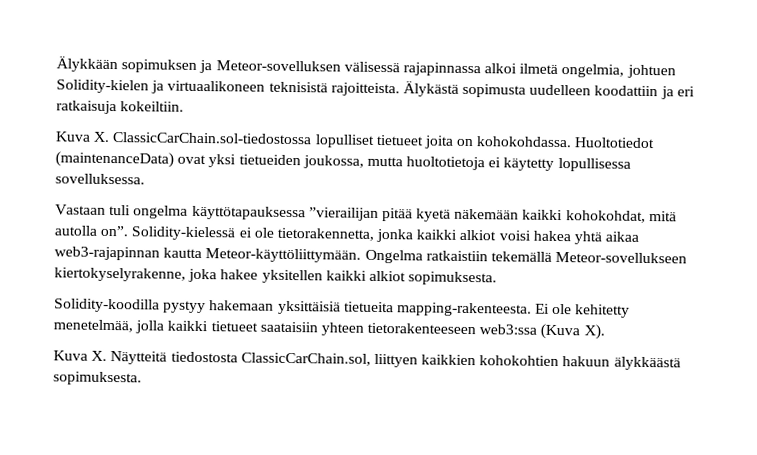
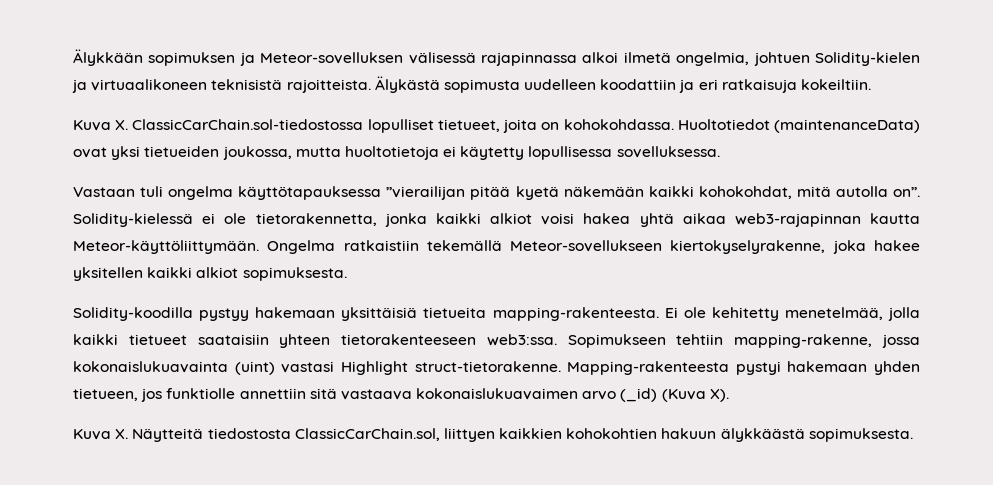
[375,134,424,146] tietueet -> [437,119,500,132] tietueet,
[479,324,538,335] web3:ssa -> [486,334,921,348] [73,361,920,375] [73,388,658,402] web3:ssa. Sopimukseen tehtiin mapping-rakenne, jossa kokonaislukuavainta (uint) vastasi Highlight struct-tietorakenne. Mapping-rakenteesta pystyi hakemaan yhden tietueen, jos funktiolle annettiin sitä vastaava kokonaislukuavaimen arvo (_id)

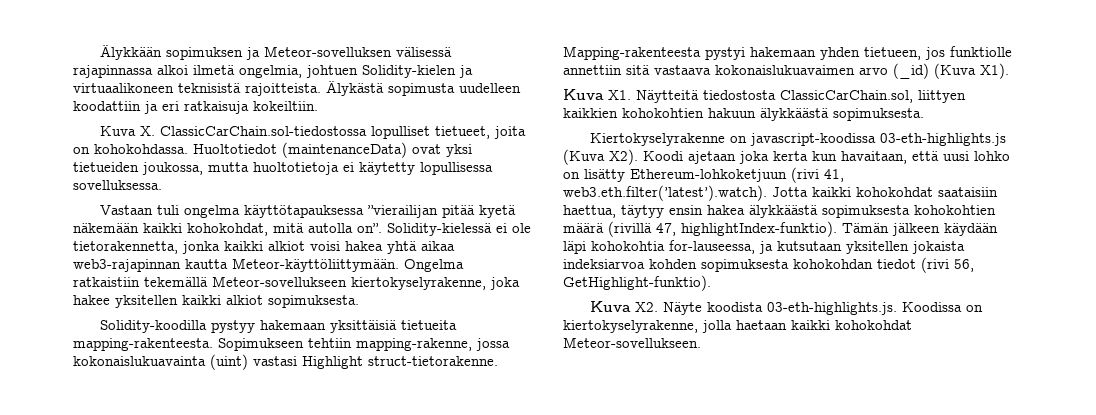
[664,307,921,321] [73,334,557,348] Ei ole kehitetty menetelmää, jolla kaikki tietueet saataisiin yhteen tietorakenteeseen web3:ssa. -> (213, 344) none
[709,389,729,402] [73,429,129,440] X). // Kuva X. -> [980,63,1009,79] [563,89,631,100] X1). // Kuva X1.
(913, 435) none -> [590,133,1007,146] [563,149,1010,165] [563,167,844,183] [563,185,998,201] [563,205,996,218] [563,221,998,237] [563,240,965,254] [563,257,974,273] [563,275,711,291] [590,301,984,315] [563,320,912,333] [563,337,701,348] // Kiertokyselyrakenne on javascript-koodissa 03-eth-highlights.js (Kuva X2). Koodi ajetaan joka kerta kun havaitaan, että uusi lohko on lisätty Ethereum-lohkoketjuun (rivi 41, web3.eth.filter(’latest’).watch). Jotta kaikki kohokohdat saataisiin haettua, täytyy ensin hakea älykkäästä sopimuksesta kohokohtien määrä (rivillä 47, highlightIndex-funktio). Tämän jälkeen käydään läpi kohokohtia for-lauseessa, ja kutsutaan yksitellen jokaista indeksiarvoa kohden sopimuksesta kohokohdan tiedot (rivi 56, GetHighlight-funktio). // Kuva X2. Näyte koodista 03-eth-highlights.js. Koodissa on kiertokyselyrakenne, jolla haetaan kaikki kohokohdat Meteor-sovellukseen.

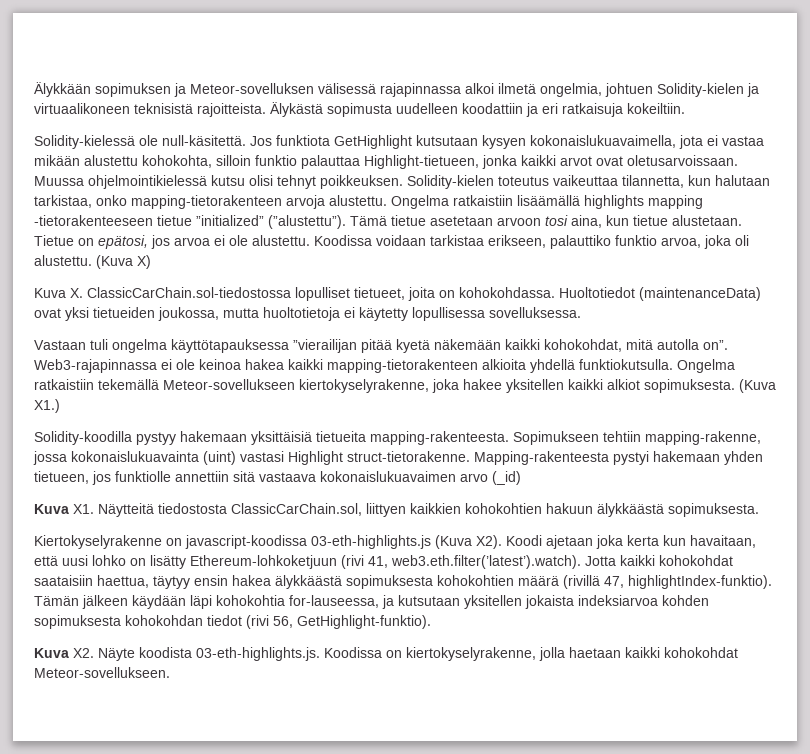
(318, 106) none -> [34,135,764,149] [34,155,738,169] [34,175,770,189] [34,195,703,209] [34,215,742,229] [34,235,749,249] [34,255,151,269] // Solidity-kielessä ole null-käsitettä. Jos funktiota GetHighlight kutsutaan kysyen kokonaislukuavaimella, jota ei vastaa mikään alustettu kohokohta, silloin funktio palauttaa Highlight-tietueen, jonka kaikki arvot ovat oletusarvoissaan. Muussa ohjelmointikielessä kutsu olisi tehnyt poikkeuksen. Solidity-kielen toteutus vaikeuttaa tilannetta, kun halutaan tarkistaa, onko mapping-tietorakenteen arvoja alustettu. Ongelma ratkaistiin lisäämällä highlights mapping -tietorakenteeseen tietue ”initialized” (”alustettu”). Tämä tietue asetetaan arvoon tosi aina, kun tietue alustetaan. Tietue on epätosi, jos arvoa ei ole alustettu. Koodissa voidaan tarkistaa erikseen, palauttiko funktio arvoa, joka oli alustettu. (Kuva X)
[387,223,531,236] [73,241,455,254] [73,258,399,272] Solidity-kielessä ei ole tietorakennetta, jonka kaikki alkiot voisi hakea yhtä aikaa web3-rajapinnan kautta Meteor-käyttöliittymään. -> [34,359,673,373] Web3-rajapinnassa ei ole keinoa hakea kaikki mapping-tietorakenteen alkioita yhdellä funktiokutsulla.
(359, 301) none -> [739,379,776,393] [34,399,60,413] (Kuva X1.)
[934,63,1009,79] (Kuva X1). -> (521, 478) none

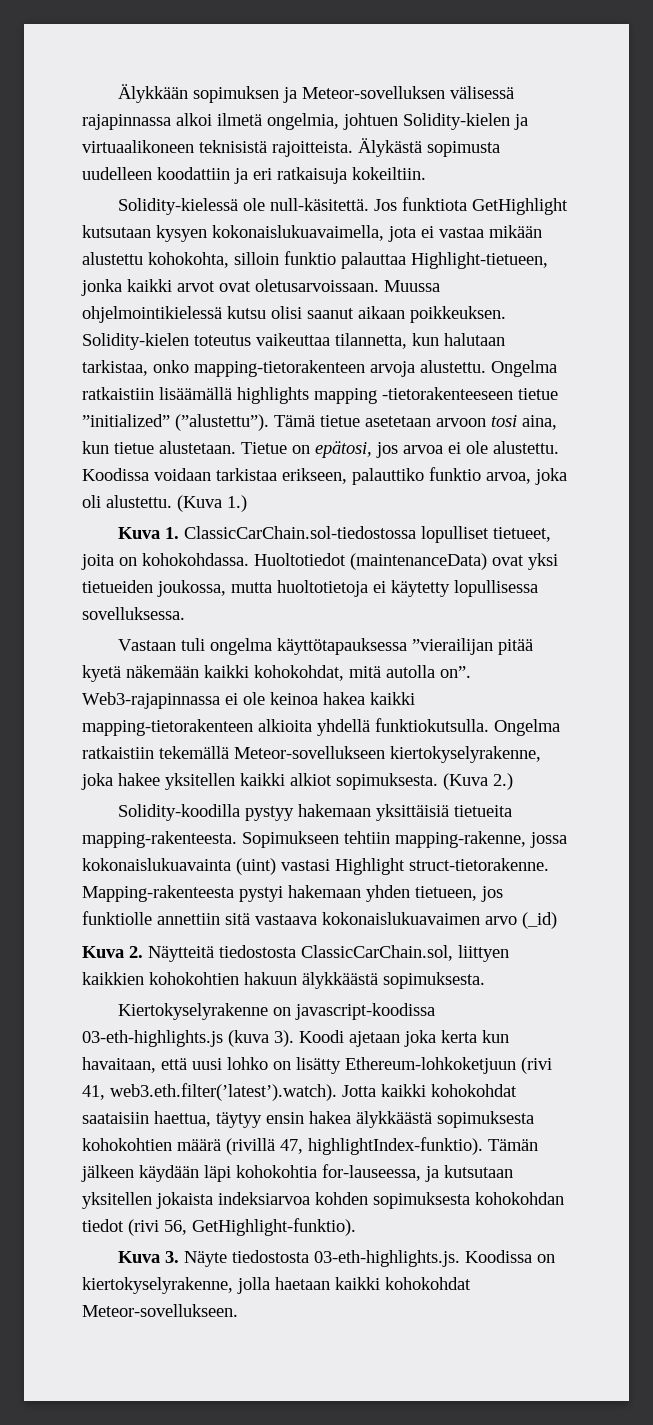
[277,175,316,189] tehnyt -> [307,306,405,319] saanut aikaan
[137,255,151,269] [34,288,83,298] X) // Kuva X. -> [227,495,247,512] [118,527,180,539] 1.) // Kuva 1.
[34,399,60,413] X1.) -> [493,773,513,790] 2.)
[73,504,94,514] X1. -> [129,946,143,958] 2.
[435,535,502,549] (Kuva X2). -> [228,1030,294,1047] (kuva 3).
[73,647,192,661] X2. Näyte koodista -> [165,1250,310,1267] 3. Näyte tiedostosta

